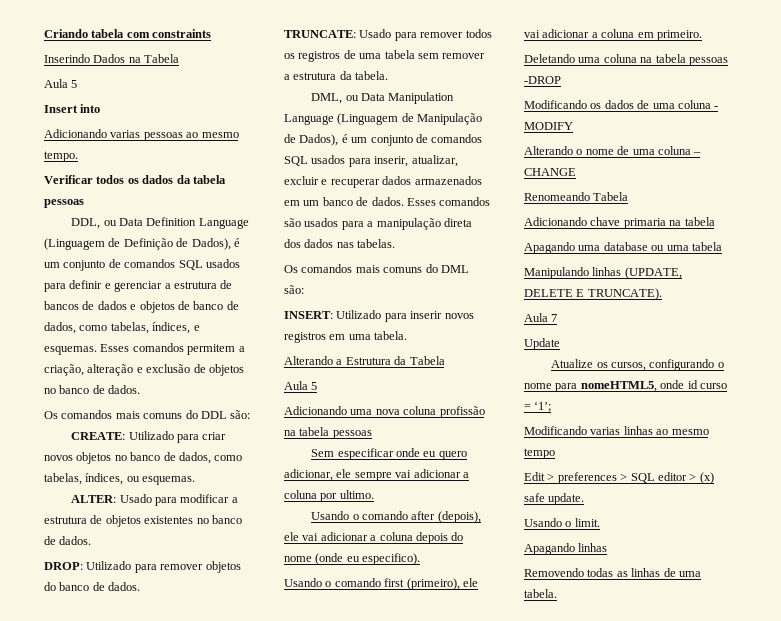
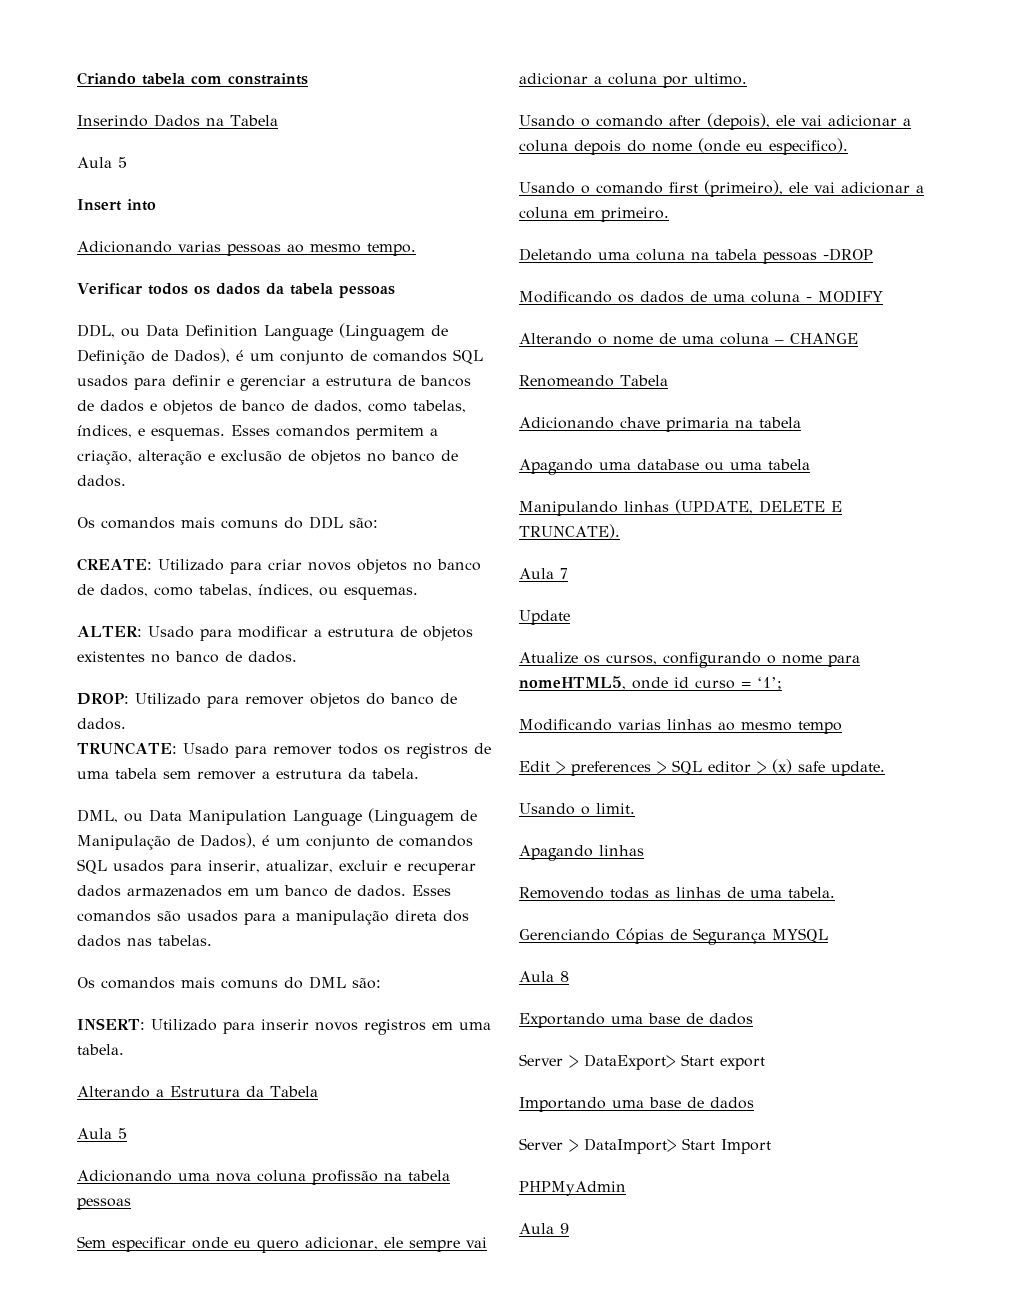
(557, 593) none -> [519,928,828,945] [519,971,569,982] [519,1013,753,1028] [519,1054,765,1070] [519,1097,754,1112] [519,1138,771,1154] [519,1181,626,1196] [519,1223,569,1234] // Gerenciando Cópias de Segurança MYSQL // Aula 8 // Exportando uma base de dados // Server > DataExport> Start export // Importando uma base de dados // Server > DataImport> Start Import // PHPMyAdmin // Aula 9

